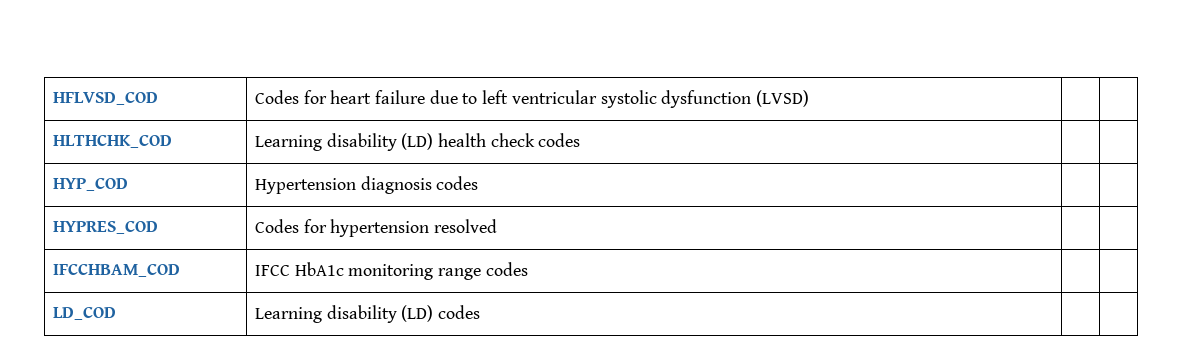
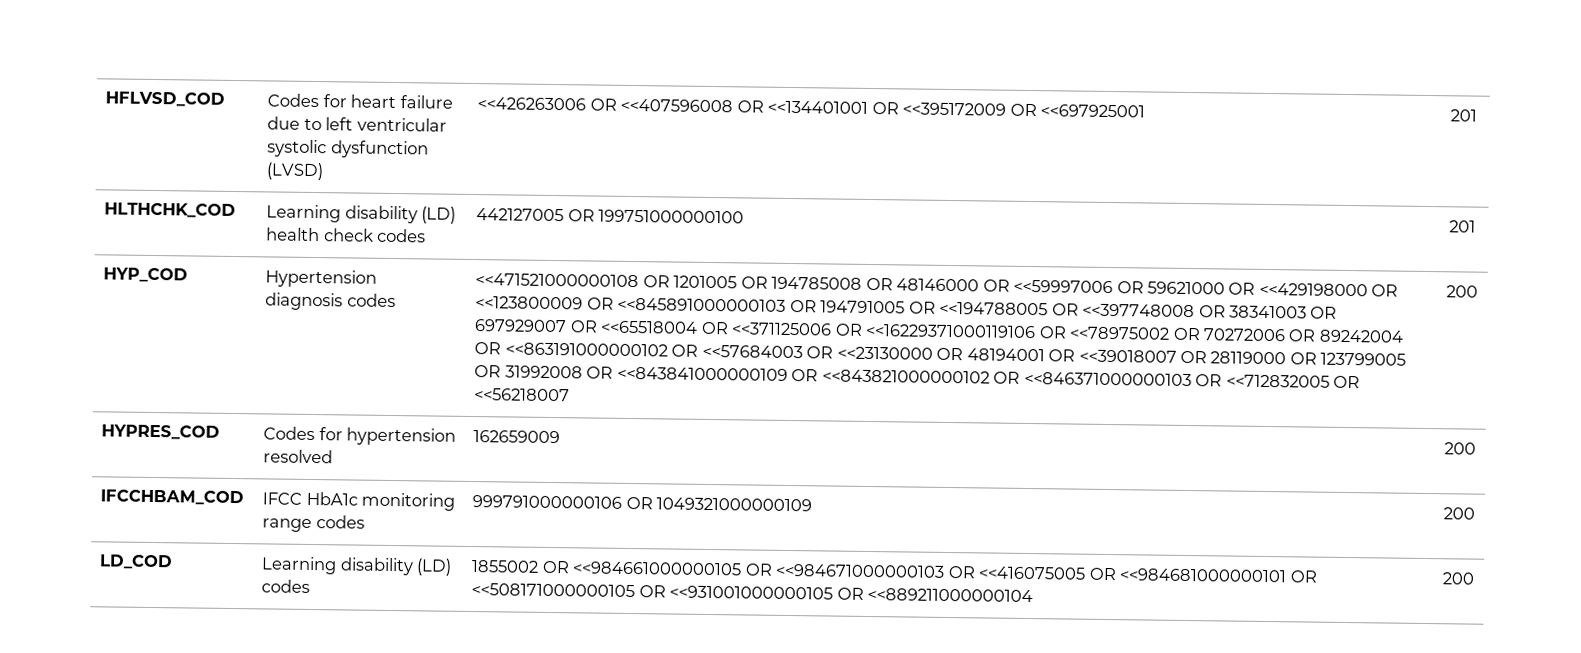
(810, 98) | -> [477,97,1146,118] [1450,109,1477,122] <<426263006 OR <<407596008 OR <<134401001 OR <<395172009 OR <<697925001 | 201
(581, 140) | -> [476,208,745,224] [1449,220,1476,233] 442127005 OR 199751000000100 | 201
(479, 183) | -> [475,273,1399,297] [475,296,1338,319] [474,319,1403,343] [474,342,1407,366] [474,365,1361,389] [474,388,571,402] [1445,285,1478,298] <<471521000000108 OR 1201005 OR 194785008 OR 48146000 OR <<59997006 OR 59621000 OR <<429198000 OR <<123800009 OR <<845891000000103 OR 194791005 OR <<194788005 OR <<397748008 OR 38341003 OR 697929007 OR <<65518004 OR <<371125006 OR <<16229371000119106 OR <<78975002 OR 70272006 OR 89242004 OR <<863191000000102 OR <<57684003 OR <<23130000 OR 48194001 OR <<39018007 OR 28119000 OR 123799005 OR 31992008 OR <<843841000000109 OR <<843821000000102 OR <<846371000000103 OR <<712832005 OR <<56218007 | 200
(498, 226) | -> [473,430,561,444] [1443,442,1476,455] 162659009 | 200
(528, 269) | -> [472,495,813,512] [1442,507,1475,520] 999791000000106 OR 1049321000000109 | 200
(481, 312) | -> [471,560,1317,583] [471,583,1034,603] [1441,572,1474,585] 1855002 OR <<984661000000105 OR <<984671000000103 OR <<416075005 OR <<984681000000101 OR <<508171000000105 OR <<931001000000105 OR <<889211000000104 | 200

